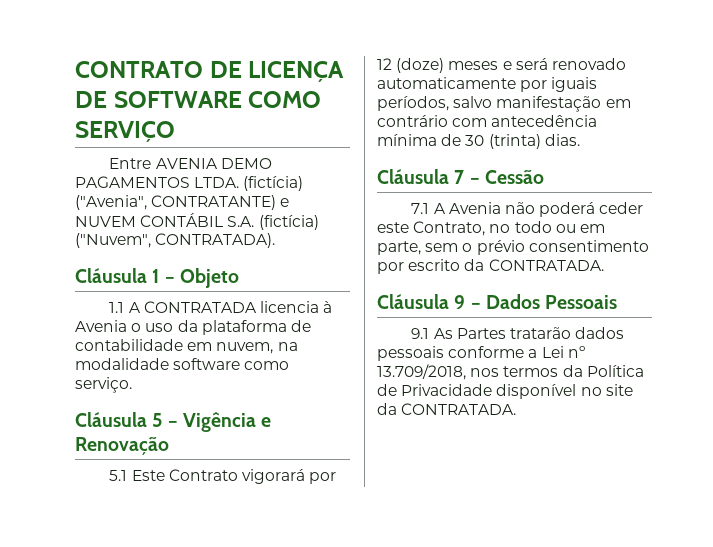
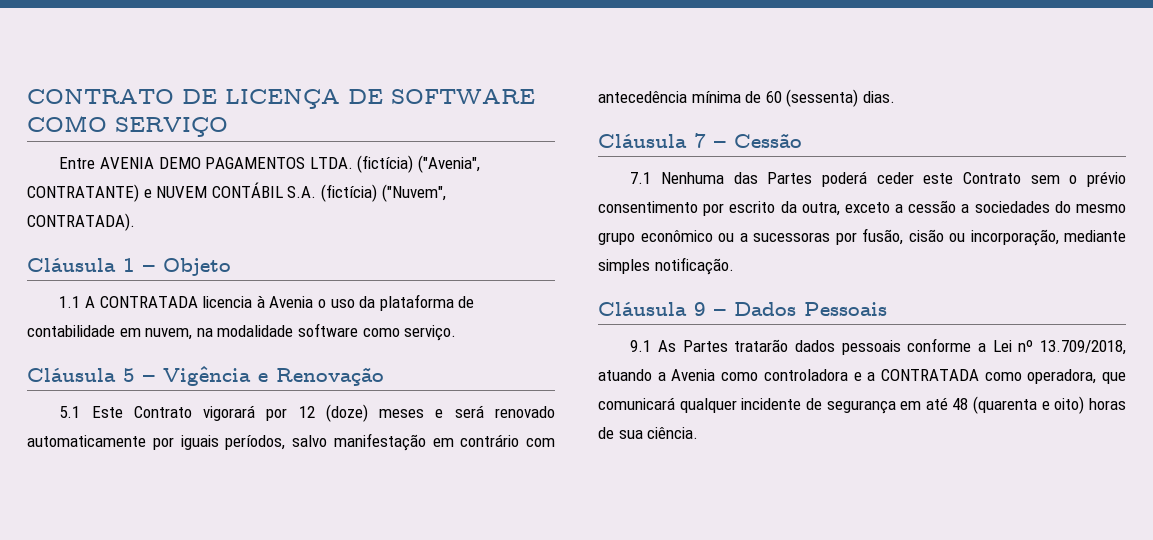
[465,134,541,149] 30 (trinta) -> [765,89,859,107] 60 (sessenta)
[433,202,644,217] [377,221,605,236] [377,241,421,255] A Avenia não poderá ceder este Contrato, no todo ou em parte, -> [661,171,1022,187] Nenhuma das Partes poderá ceder este Contrato
[488,259,604,271] CONTRATADA. -> [801,200,1126,216] [598,228,1126,246] [598,257,734,275] outra, exceto a cessão a sociedades do mesmo grupo econômico ou a sucessoras por fusão, cisão ou incorporação, mediante simples notificação.
[470,365,644,377] [377,384,633,399] [377,403,517,415] nos termos da Política de Privacidade disponível no site da CONTRATADA. -> [598,369,1126,384] [598,396,1126,414] [598,427,699,439] atuando a Avenia como controladora e a CONTRATADA como operadora, que comunicará qualquer incidente de segurança em até 48 (quarenta e oito) horas de sua ciência.

